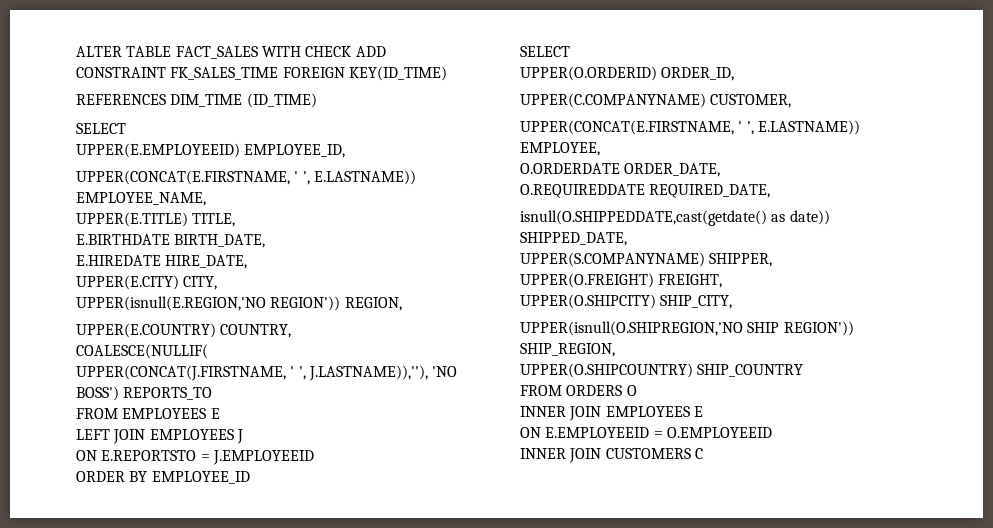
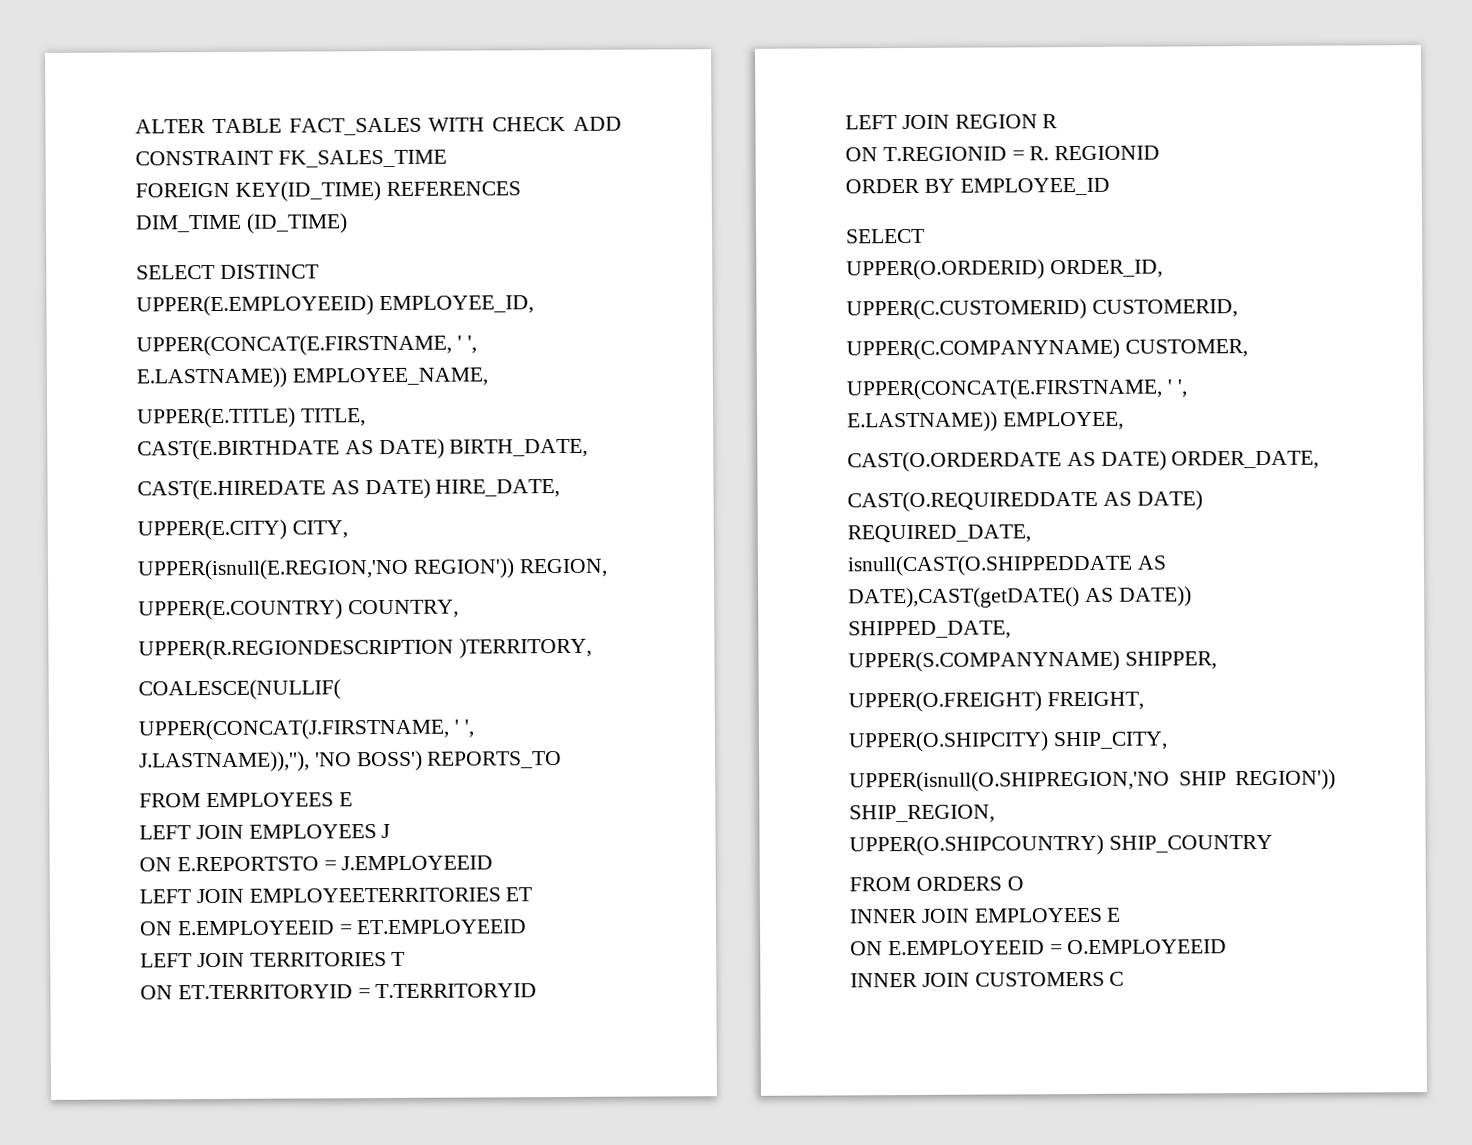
(279, 73) none -> (447, 158) //
(447, 73) // -> (381, 191) none
(126, 128) none -> [219,264,319,279] DISTINCT
[76,234,266,248] [76,255,161,266] E.BIRTHDATE BIRTH_DATE, // E.HIREDATE -> [137,438,589,461] [137,478,431,501] CAST(E.BIRTHDATE AS DATE) BIRTH_DATE, // CAST(E.HIREDATE AS DATE)
(292, 331) none -> [138,637,592,661] // UPPER(R.REGIONDESCRIPTION )TERRITORY,
(314, 457) none -> [139,887,533,904] [139,919,528,936] [140,951,406,968] [140,983,538,1000] [845,114,1059,130] [845,145,1161,162] // LEFT JOIN EMPLOYEETERRITORIES ET // ON E.EMPLOYEEID = ET.EMPLOYEEID // LEFT JOIN TERRITORIES T // ON ET.TERRITORYID = T.TERRITORYID // LEFT JOIN REGION R // ON T.REGIONID = R. REGIONID
(735, 74) none -> [846,298,1238,321] // UPPER(C.CUSTOMERID) CUSTOMERID,
[520,163,721,177] [520,184,771,198] [520,210,830,226] O.ORDERDATE ORDER_DATE, // O.REQUIREDDATE REQUIRED_DATE, // isnull(O.SHIPPEDDATE,cast(getdate() as date)) -> [847,450,1320,473] [847,490,1203,513] [847,524,1031,544] [847,554,1166,577] [848,586,1192,609] CAST(O.ORDERDATE AS DATE) ORDER_DATE, // CAST(O.REQUIREDDATE AS DATE) REQUIRED_DATE, // isnull(CAST(O.SHIPPEDDATE AS DATE),CAST(getDATE() AS DATE))

